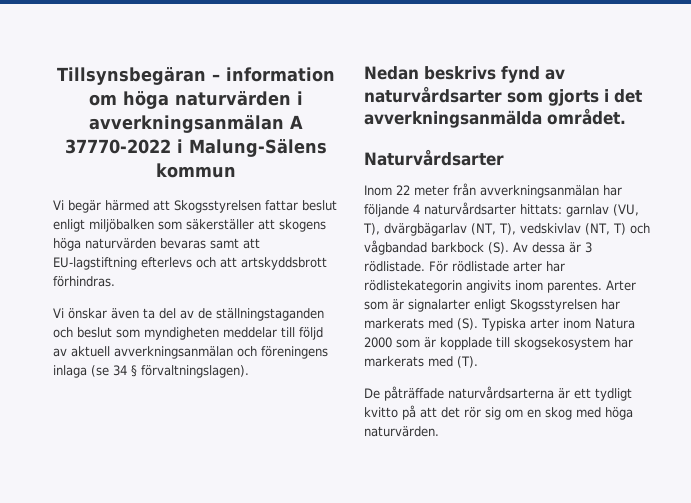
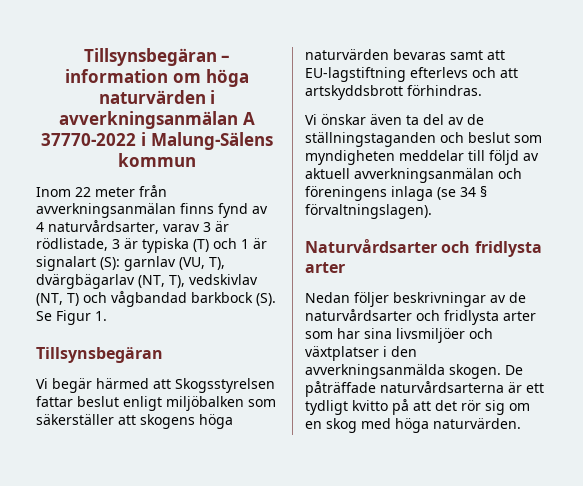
(236, 170) none -> [36,185,167,197] [36,203,268,218] [36,220,229,234] [36,238,267,253] [36,256,225,271] [36,274,258,289] [36,291,276,307] [36,310,107,325] [36,347,163,363] // Inom 22 meter från avverkningsanmälan finns fynd av 4 naturvårdsarter, varav 3 är rödlistade, 3 är typiska (T) och 1 är signalart (S): garnlav (VU, T), dvärgbägarlav (NT, T), vedskivlav (NT, T) och vågbandad barkbock (S). Se Figur 1. // Tillsynsbegäran
[364,66,565,83] [364,86,642,106] [364,108,626,128] [364,149,504,166] [364,183,622,198] [364,202,639,217] [363,223,650,236] [364,240,592,255] [364,261,565,272] [364,280,636,293] [364,299,620,312] [364,318,635,331] [364,337,633,350] [364,356,478,368] Nedan beskrivs fynd av naturvårdsarter som gjorts i det avverkningsanmälda området. // Naturvårdsarter // Inom 22 meter från avverkningsanmälan har följande 4 naturvårdsarter hittats: garnlav (VU, T), dvärgbägarlav (NT, T), vedskivlav (NT, T) och vågbandad barkbock (S). Av dessa är 3 rödlistade. För rödlistade arter har rödlistekategorin angivits inom parentes. Arter som är signalarter enligt Skogsstyrelsen har markerats med (S). Typiska arter inom Natura 2000 som är kopplade till skogsekosystem har markerats med (T). // -> [305,239,542,257] [305,262,345,273] [305,292,526,307] [305,309,536,325] [305,328,493,343] [305,346,417,361] [305,364,501,379] Naturvårdsarter och fridlysta arter // Nedan följer beskrivningar av de naturvårdsarter och fridlysta arter som har sina livsmiljöer och växtplatser i den avverkningsanmälda skogen.

